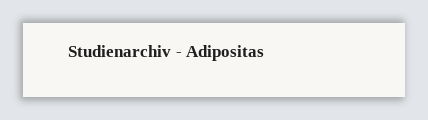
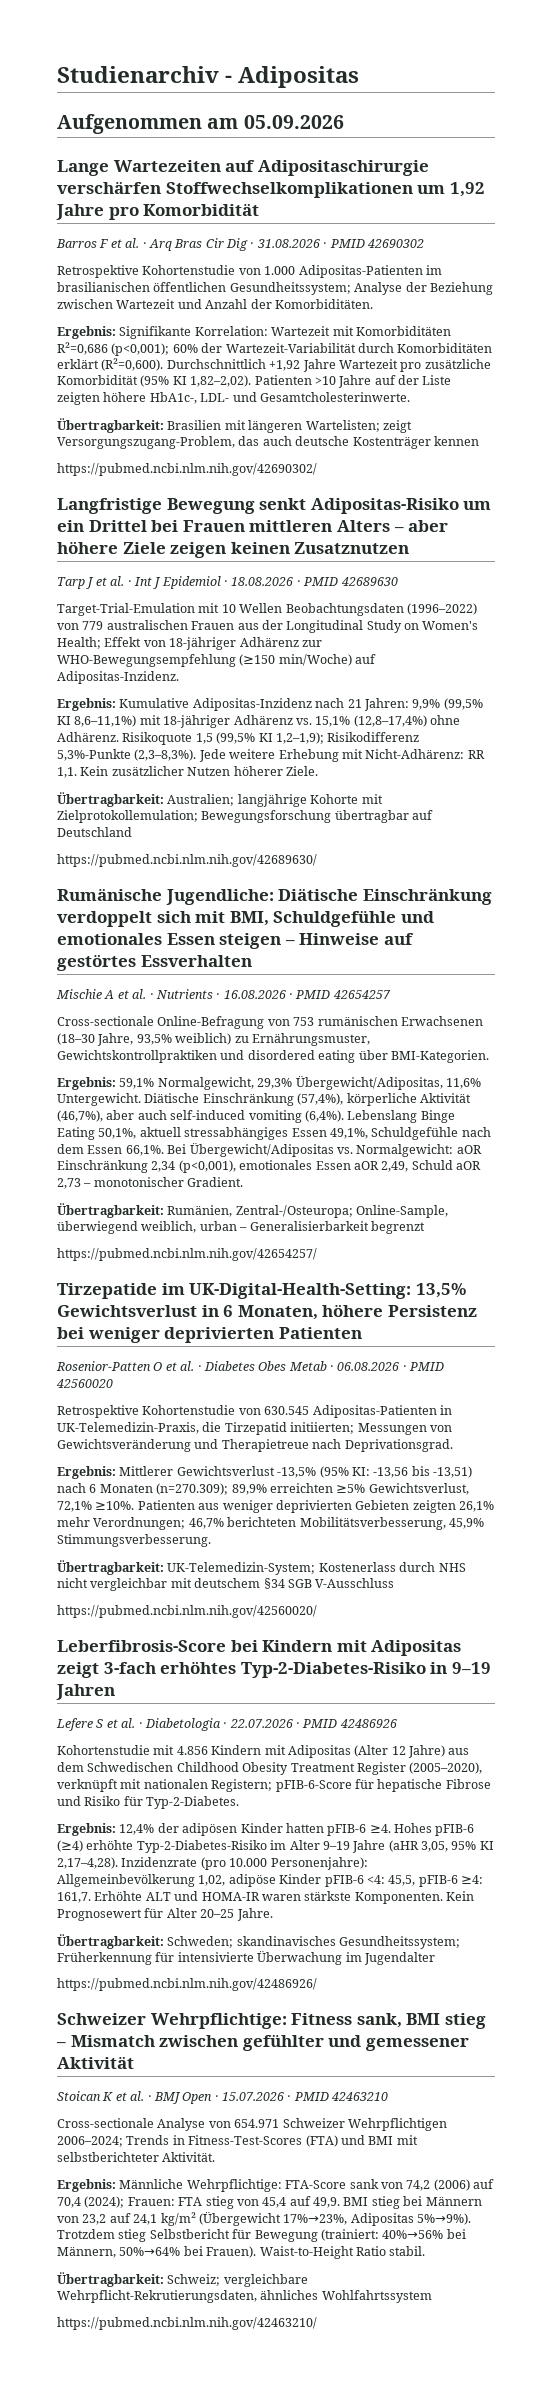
(265, 53) none -> [57,114,344,134] [57,160,429,176] [57,181,485,198] [56,203,260,220] [56,238,424,251] [57,265,442,278] [57,282,493,295] [57,299,373,309] [57,326,451,339] [57,342,493,356] [57,358,491,372] [57,375,452,388] [57,392,410,405] [57,418,412,433] [57,436,479,449] [57,463,317,476] [57,498,492,514] [57,520,449,532] [57,541,410,558] [57,576,398,589] [57,603,477,616] [57,620,479,633] [57,637,322,650] [57,654,377,667] [57,671,179,684] [57,698,483,711] [57,715,460,728] [57,732,420,745] [57,749,485,762] [57,766,318,778] [57,792,383,807] [57,810,434,823] [57,827,132,837] [57,854,317,867] [57,888,492,905] [57,910,434,927] [57,933,414,949] [57,954,252,971] [56,989,391,999] [57,1016,483,1029] [57,1033,370,1046] [57,1050,489,1063] [57,1076,481,1090] [57,1093,471,1106] [57,1110,455,1123] [57,1127,491,1140] [57,1143,482,1157] [57,1160,481,1173] [57,1177,244,1189] [57,1203,449,1218] [57,1221,425,1234] [57,1248,317,1261] [57,1283,466,1299] [57,1304,477,1320] [57,1327,362,1343] [56,1361,445,1371] [56,1379,113,1388] [57,1405,452,1418] [57,1422,452,1435] [57,1439,453,1452] [57,1466,472,1479] [57,1483,469,1495] [57,1500,494,1513] [57,1517,484,1530] [57,1534,211,1547] [57,1560,466,1575] [57,1578,395,1591] [57,1605,317,1618] [57,1640,462,1656] [57,1661,491,1678] [56,1684,115,1700] [56,1718,397,1731] [57,1745,470,1758] [57,1762,483,1775] [57,1779,491,1792] [57,1796,240,1809] [57,1823,475,1836] [57,1840,494,1853] [57,1857,368,1870] [57,1874,483,1887] [57,1891,474,1904] [57,1908,273,1921] [57,1934,461,1949] [57,1951,435,1965] [57,1978,317,1991] [57,2013,486,2029] [56,2034,469,2051] [57,2056,134,2069] [57,2091,389,2104] [57,2118,447,2131] [57,2135,418,2147] [57,2152,216,2162] [57,2179,494,2192] [57,2196,482,2209] [57,2212,471,2226] [57,2229,466,2242] [57,2246,426,2259] [57,2272,308,2287] [57,2290,432,2303] [57,2317,317,2330] // Aufgenommen am 05.09.2026 // Lange Wartezeiten auf Adipositaschirurgie verschärfen Stoffwechselkomplikationen um 1,92 Jahre pro Komorbidität // Barros F et al. · Arq Bras Cir Dig · 31.08.2026 · PMID 42690302 // Retrospektive Kohortenstudie von 1.000 Adipositas-Patienten im brasilianischen öffentlichen Gesundheitssystem; Analyse der Beziehung zwischen Wartezeit und Anzahl der Komorbiditäten. // Ergebnis: Signifikante Korrelation: Wartezeit mit Komorbiditäten R²=0,686 (p<0,001); 60% der Wartezeit-Variabilität durch Komorbiditäten erklärt (R²=0,600). Durchschnittlich +1,92 Jahre Wartezeit pro zusätzliche Komorbidität (95% KI 1,82–2,02). Patienten >10 Jahre auf der Liste zeigten höhere HbA1c-, LDL- und Gesamtcholesterinwerte. // Übertragbarkeit: Brasilien mit längeren Wartelisten; zeigt Versorgungszugang-Problem, das auch deutsche Kostenträger kennen // https://pubmed.ncbi.nlm.nih.gov/42690302/ // Langfristige Bewegung senkt Adipositas-Risiko um ein Drittel bei Frauen mittleren Alters – aber höhere Ziele zeigen keinen Zusatznutzen // Tarp J et al. · Int J Epidemiol · 18.08.2026 · PMID 42689630 // Target-Trial-Emulation mit 10 Wellen Beobachtungsdaten (1996–2022) von 779 australischen Frauen aus der Longitudinal Study on Women's Health; Effekt von 18-jähriger Adhärenz zur WHO-Bewegungsempfehlung (≥150 min/Woche) auf Adipositas-Inzidenz. // Ergebnis: Kumulative Adipositas-Inzidenz nach 21 Jahren: 9,9% (99,5% KI 8,6–11,1%) mit 18-jähriger Adhärenz vs. 15,1% (12,8–17,4%) ohne Adhärenz. Risikoquote 1,5 (99,5% KI 1,2–1,9); Risikodifferenz 5,3%-Punkte (2,3–8,3%). Jede weitere Erhebung mit Nicht-Adhärenz: RR 1,1. Kein zusätzlicher Nutzen höherer Ziele. // Übertragbarkeit: Australien; langjährige Kohorte mit Zielprotokollemulation; Bewegungsforschung übertragbar auf Deutschland // https://pubmed.ncbi.nlm.nih.gov/42689630/ // Rumänische Jugendliche: Diätische Einschränkung verdoppelt sich mit BMI, Schuldgefühle und emotionales Essen steigen – Hinweise auf gestörtes Essverhalten // Mischie A et al. · Nutrients · 16.08.2026 · PMID 42654257 // Cross-sectionale Online-Befragung von 753 rumänischen Erwachsenen (18–30 Jahre, 93,5% weiblich) zu Ernährungsmuster, Gewichtskontrollpraktiken und disordered eating über BMI-Kategorien. // Ergebnis: 59,1% Normalgewicht, 29,3% Übergewicht/Adipositas, 11,6% Untergewicht. Diätische Einschränkung (57,4%), körperliche Aktivität (46,7%), aber auch self-induced vomiting (6,4%). Lebenslang Binge Eating 50,1%, aktuell stressabhängiges Essen 49,1%, Schuldgefühle nach dem Essen 66,1%. Bei Übergewicht/Adipositas vs. Normalgewicht: aOR Einschränkung 2,34 (p<0,001), emotionales Essen aOR 2,49, Schuld aOR 2,73 – monotonischer Gradient. // Übertragbarkeit: Rumänien, Zentral-/Osteuropa; Online-Sample, überwiegend weiblich, urban – Generalisierbarkeit begrenzt // https://pubmed.ncbi.nlm.nih.gov/42654257/ // Tirzepatide im UK-Digital-Health-Setting: 13,5% Gewichtsverlust in 6 Monaten, höhere Persistenz bei weniger deprivierten Patienten // Rosenior-Patten O et al. · Diabetes Obes Metab · 06.08.2026 · PMID 42560020 // Retrospektive Kohortenstudie von 630.545 Adipositas-Patienten in UK-Telemedizin-Praxis, die Tirzepatid initiierten; Messungen von Gewichtsveränderung und Therapietreue nach Deprivationsgrad. // Ergebnis: Mittlerer Gewichtsverlust -13,5% (95% KI: -13,56 bis -13,51) nach 6 Monaten (n=270.309); 89,9% erreichten ≥5% Gewichtsverlust, 72,1% ≥10%. Patienten aus weniger deprivierten Gebieten zeigten 26,1% mehr Verordnungen; 46,7% berichteten Mobilitätsverbesserung, 45,9% Stimmungsverbesserung. // Übertragbarkeit: UK-Telemedizin-System; Kostenerlass durch NHS nicht vergleichbar mit deutschem §34 SGB V-Ausschluss // https://pubmed.ncbi.nlm.nih.gov/42560020/ // Leberfibrosis-Score bei Kindern mit Adipositas zeigt 3-fach erhöhtes Typ-2-Diabetes-Risiko in 9–19 Jahren // Lefere S et al. · Diabetologia · 22.07.2026 · PMID 42486926 // Kohortenstudie mit 4.856 Kindern mit Adipositas (Alter 12 Jahre) aus dem Schwedischen Childhood Obesity Treatment Register (2005–2020), verknüpft mit nationalen Registern; pFIB-6-Score für hepatische Fibrose und Risiko für Typ-2-Diabetes. // Ergebnis: 12,4% der adipösen Kinder hatten pFIB-6 ≥4. Hohes pFIB-6 (≥4) erhöhte Typ-2-Diabetes-Risiko im Alter 9–19 Jahre (aHR 3,05, 95% KI 2,17–4,28). Inzidenzrate (pro 10.000 Personenjahre): Allgemeinbevölkerung 1,02, adipöse Kinder pFIB-6 <4: 45,5, pFIB-6 ≥4: 161,7. Erhöhte ALT und HOMA-IR waren stärkste Komponenten. Kein Prognosewert für Alter 20–25 Jahre. // Übertragbarkeit: Schweden; skandinavisches Gesundheitssystem; Früherkennung für intensivierte Überwachung im Jugendalter // https://pubmed.ncbi.nlm.nih.gov/42486926/ // Schweizer Wehrpflichtige: Fitness sank, BMI stieg – Mismatch zwischen gefühlter und gemessener Aktivität // Stoican K et al. · BMJ Open · 15.07.2026 · PMID 42463210 // Cross-sectionale Analyse von 654.971 Schweizer Wehrpflichtigen 2006–2024; Trends in Fitness-Test-Scores (FTA) und BMI mit selbstberichteter Aktivität. // Ergebnis: Männliche Wehrpflichtige: FTA-Score sank von 74,2 (2006) auf 70,4 (2024); Frauen: FTA stieg von 45,4 auf 49,9. BMI stieg bei Männern von 23,2 auf 24,1 kg/m² (Übergewicht 17%→23%, Adipositas 5%→9%). Trotzdem stieg Selbstbericht für Bewegung (trainiert: 40%→56% bei Männern, 50%→64% bei Frauen). Waist-to-Height Ratio stabil. // Übertragbarkeit: Schweiz; vergleichbare Wehrpflicht-Rekrutierungsdaten, ähnliches Wohlfahrtssystem // https://pubmed.ncbi.nlm.nih.gov/42463210/

